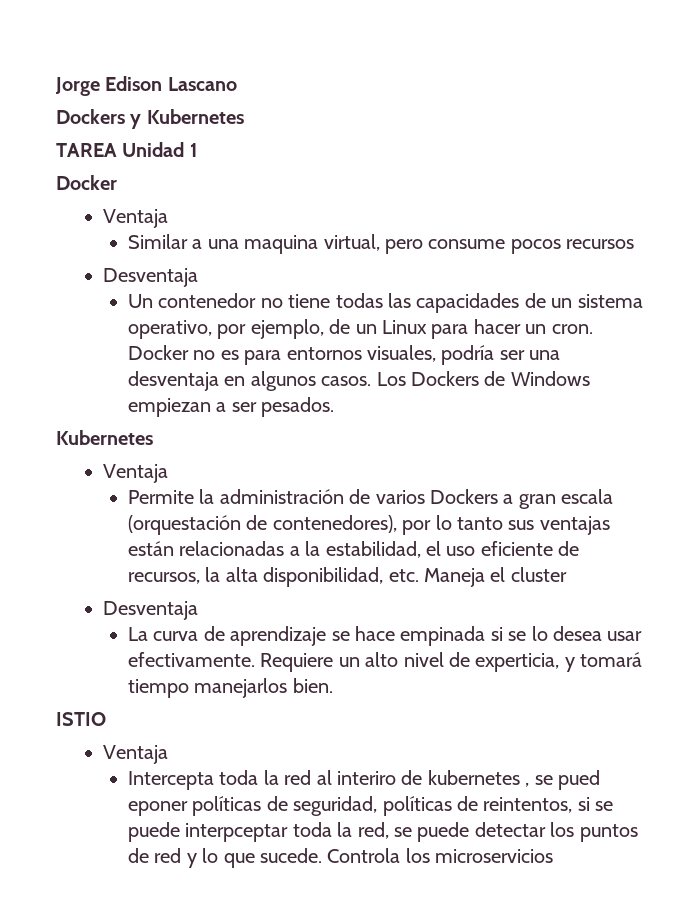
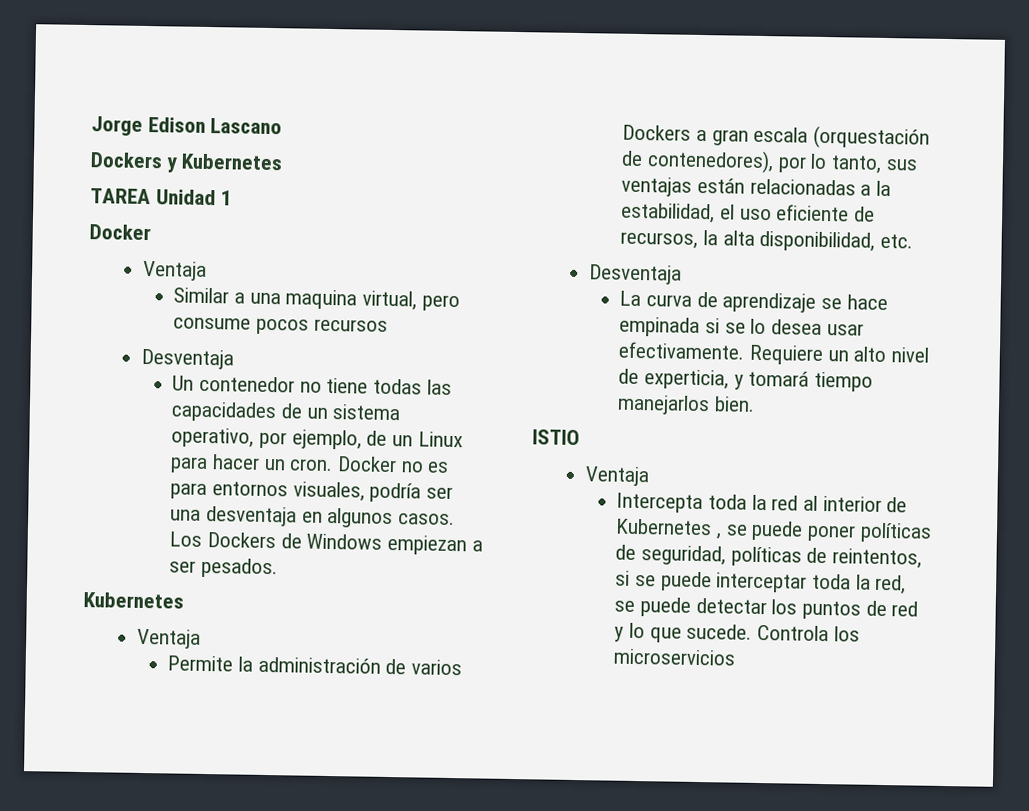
[456,517,503,530] tanto -> [831,155,883,174] tanto,
[423,567,567,587] Maneja el cluster -> (914, 241) none
[336,770,600,790] [127,801,188,816] interiro de kubernetes , se pued eponer -> [822,496,908,513] [615,518,857,542] interior de Kubernetes , se puede poner
[185,823,289,842] interpceptar -> [716,572,808,593] interceptar

